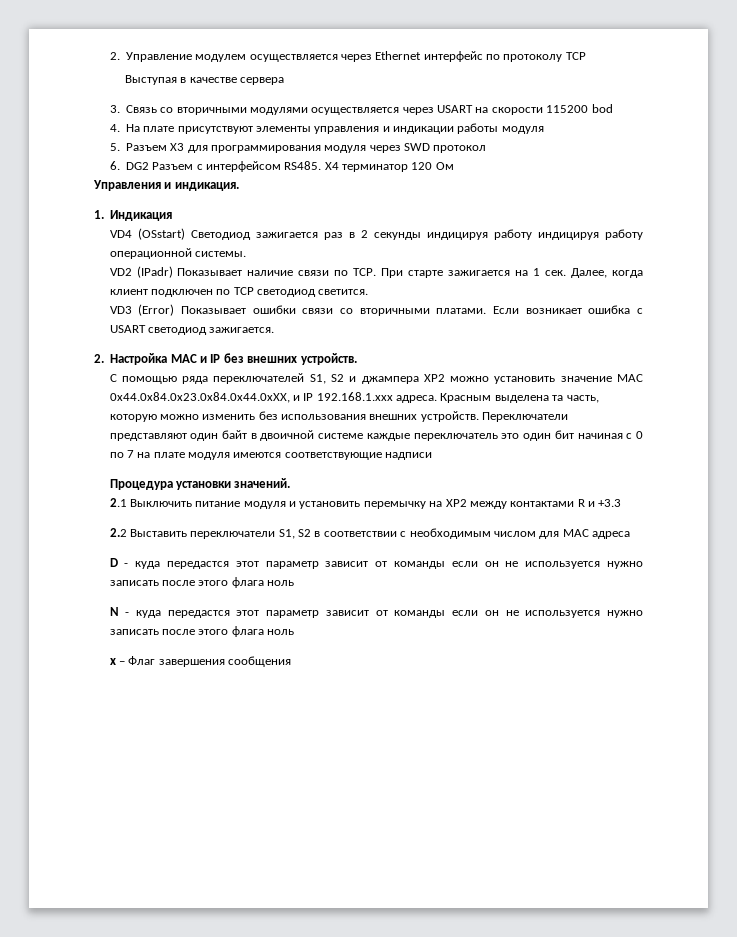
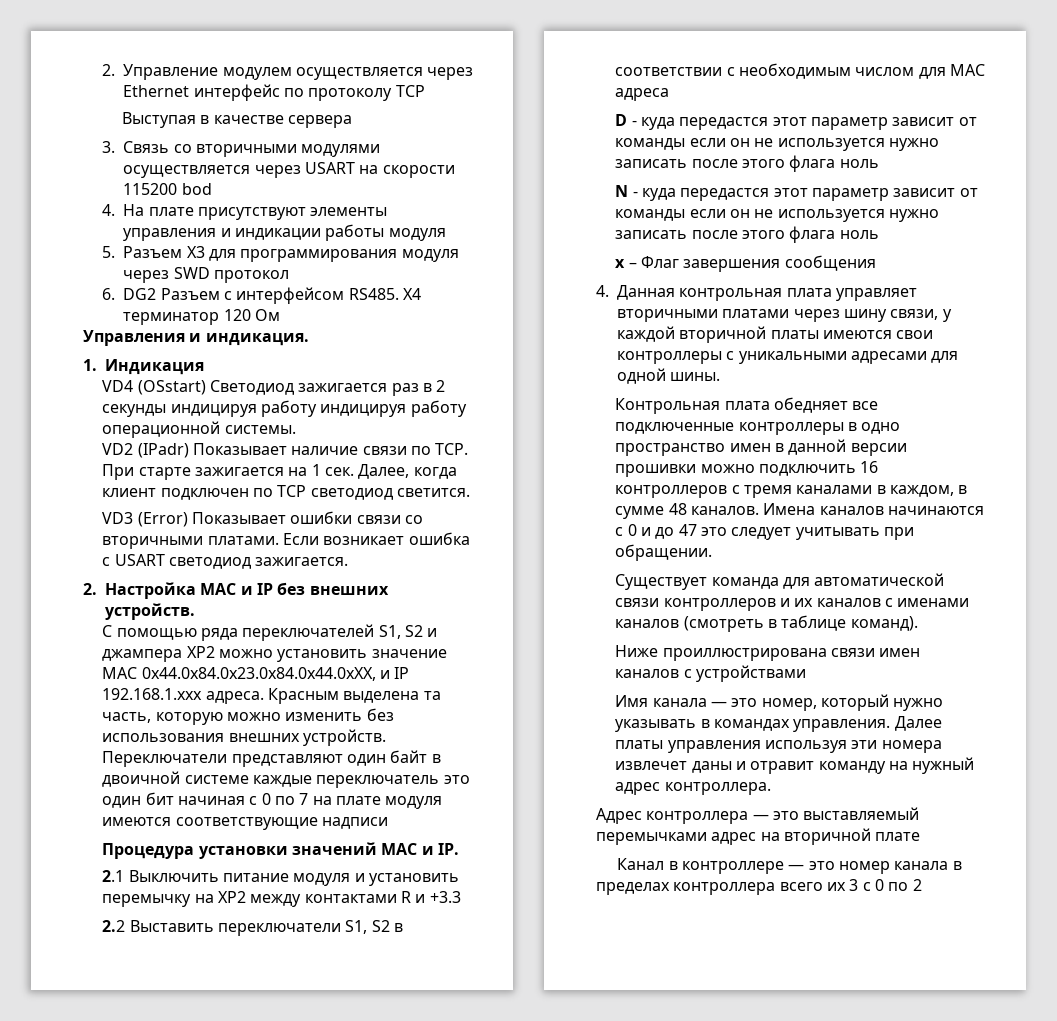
[234,478,291,488] значений. -> [292,842,460,855] значений MAC и IP.
(292, 661) none -> [596,285,917,301] [617,309,952,322] [617,326,934,343] [617,351,959,364] [617,368,721,384] [615,397,879,414] [615,422,901,435] [615,439,907,456] [615,461,879,477] [615,485,968,498] [615,503,985,519] [615,524,915,540] [615,544,713,561] [615,573,945,590] [615,598,970,611] [615,615,918,632] [615,645,921,661] [615,665,807,682] [615,694,944,711] [615,716,942,732] [615,740,942,753] [615,757,975,774] [615,782,771,795] [596,807,920,824] [596,828,921,845] [617,858,962,874] [596,879,922,895] // 4. Данная контрольная плата управляет вторичными платами через шину связи, у каждой вторичной платы имеются свои контроллеры с уникальными адресами для одной шины. // Контрольная плата обедняет все подключенные контроллеры в одно пространство имен в данной версии прошивки можно подключить 16 контроллеров с тремя каналами в каждом, в сумме 48 каналов. Имена каналов начинаются с 0 и до 47 это следует учитывать при обращении. // Существует команда для автоматической связи контроллеров и их каналов с именами каналов (смотреть в таблице команд). // Ниже проиллюстрирована связи имен каналов с устройствами // Имя канала — это номер, который нужно указывать в командах управления. Далее платы управления используя эти номера извлечет даны и отравит команду на нужный адрес контроллера. // Адрес контроллера — это выставляемый перемычками адрес на вторичной плате // Канал в контроллере — это номер канала в пределах контроллера всего их 3 с 0 по 2

